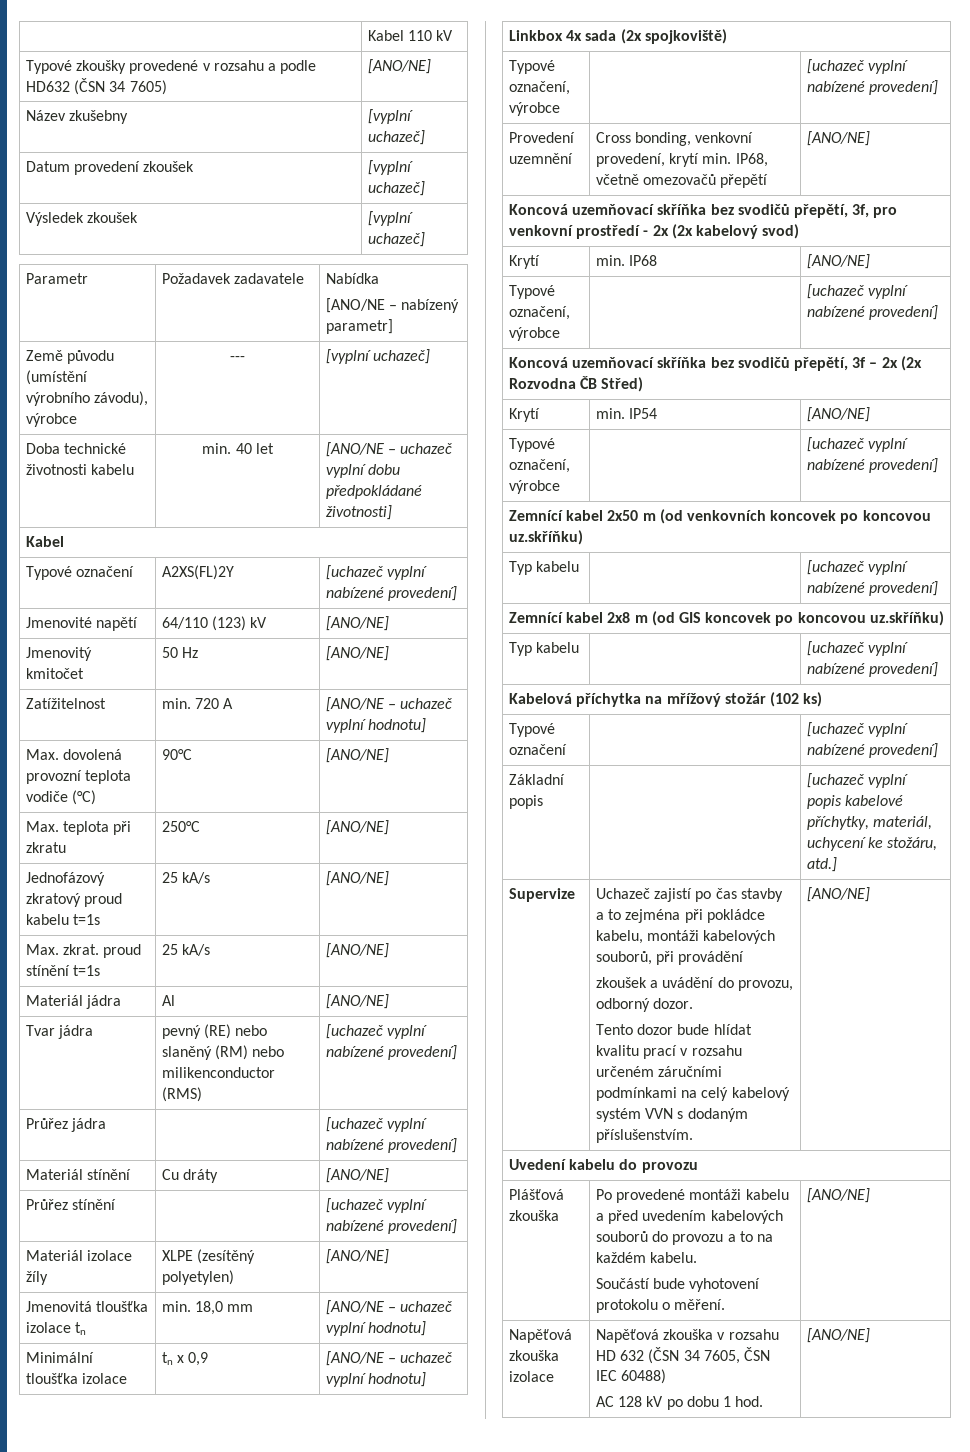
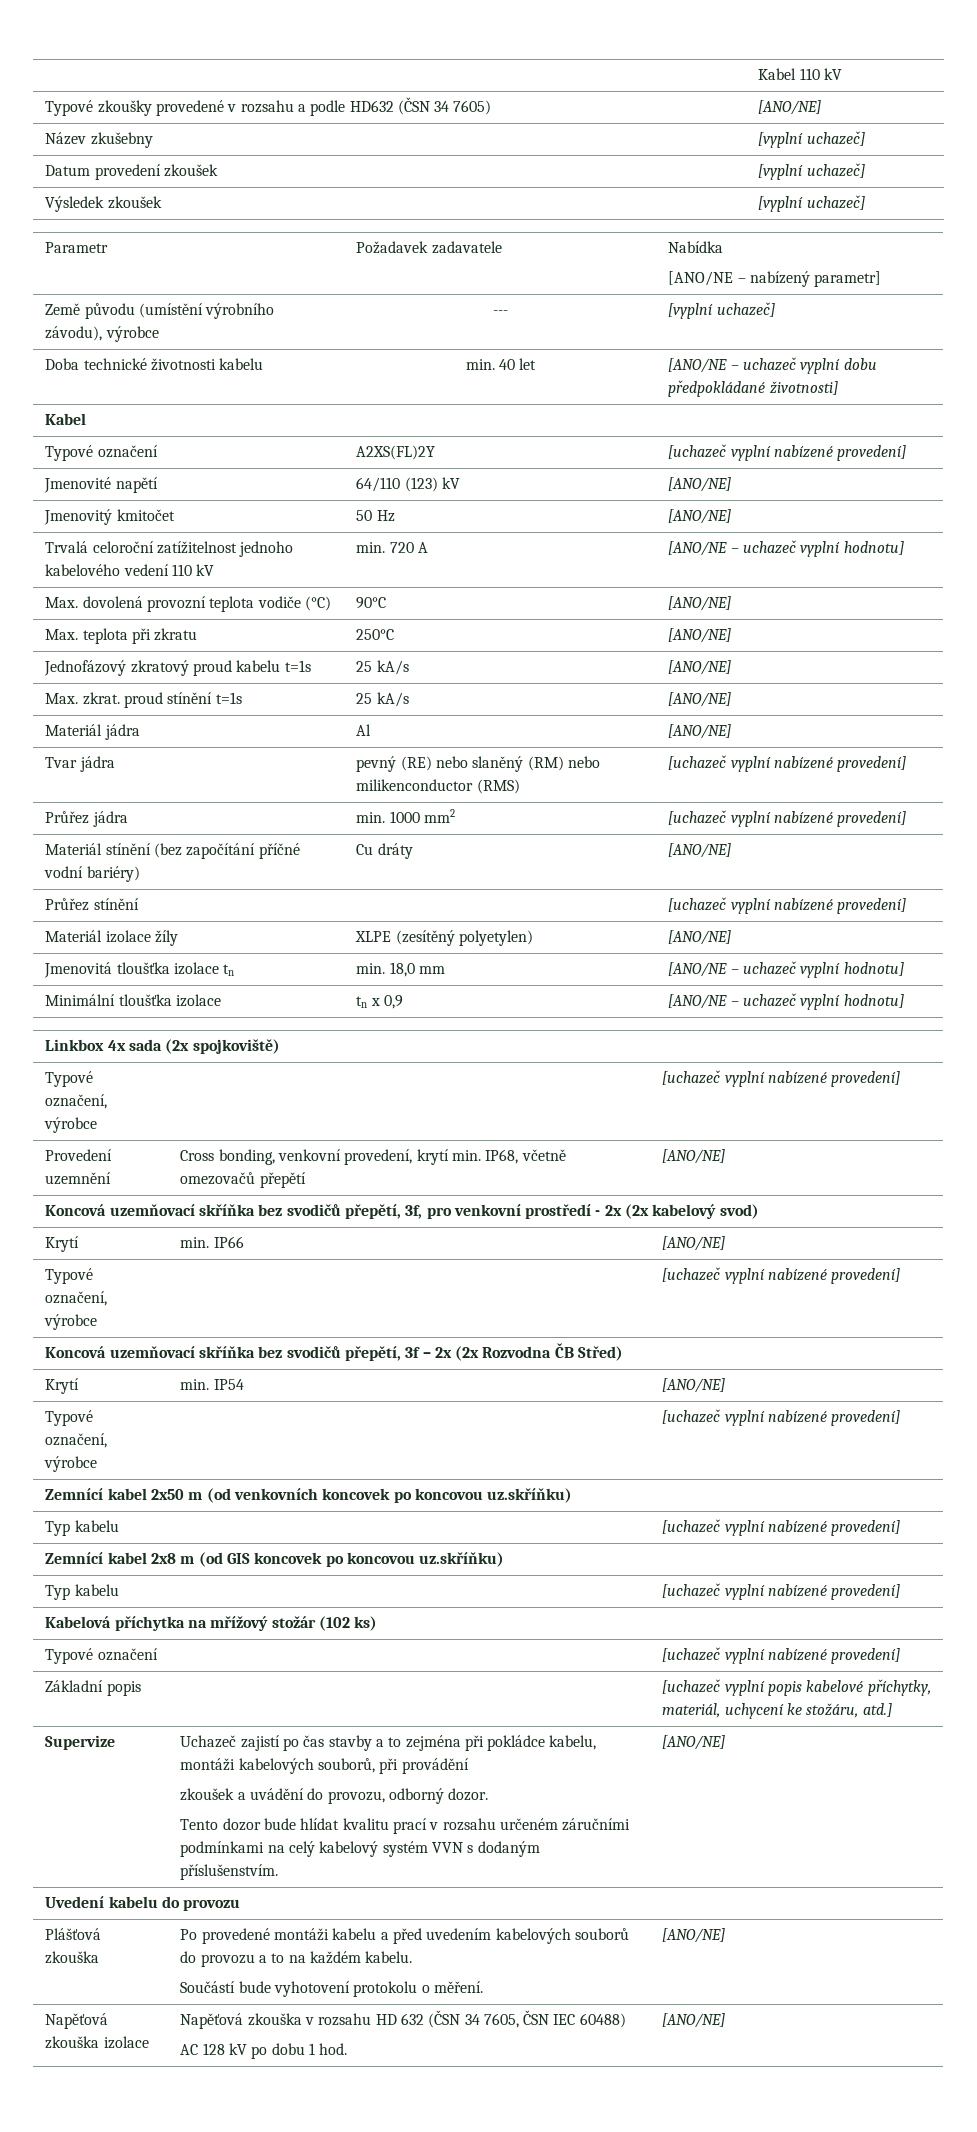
[26,698,107,709] Zatížitelnost -> [45,541,294,557] [45,564,215,576] Trvalá celoroční zatížitelnost jednoho kabelového vedení 110 kV
(107, 1125) none -> [356,809,455,823] min. 1000 mm2
(132, 1174) none -> [153,843,300,859] [44,866,140,882] (bez započítání příčné vodní bariéry)
[629,255,658,266] IP68 -> [213,1236,244,1248] IP66

